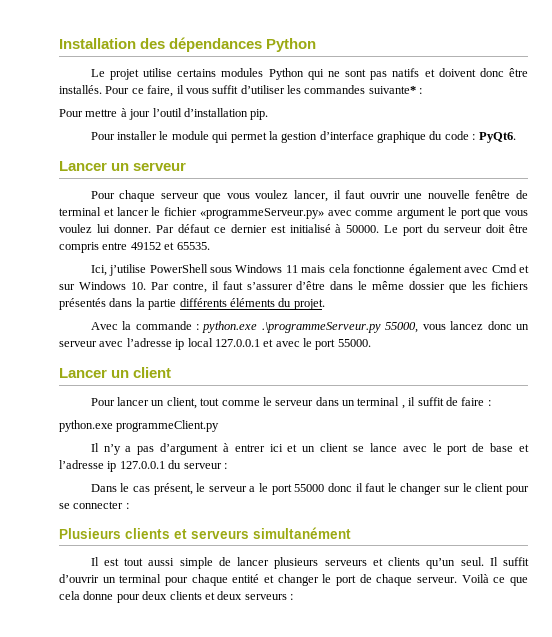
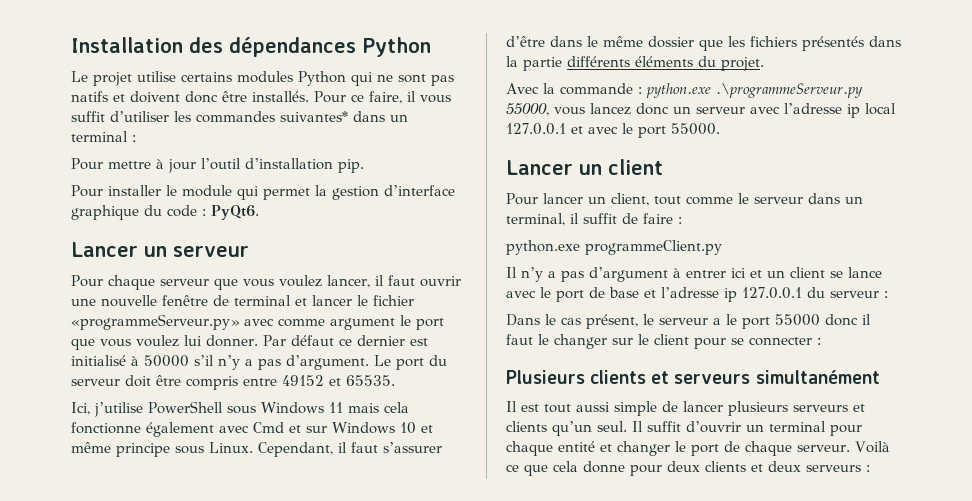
[368,86,416,94] suivante* -> [280,111,408,122] [71,131,128,142] suivantes* dans un terminal
[346,225,380,233] 50000. -> [144,355,369,370] 50000 s’il n’y a pas d’argument.
[130,282,207,293] 10. Par contre, -> [400,422,433,434] [71,442,333,457] 10 et même principe sous Linux. Cependant,
[357,397,405,409] terminal , -> [506,213,565,226] terminal,

